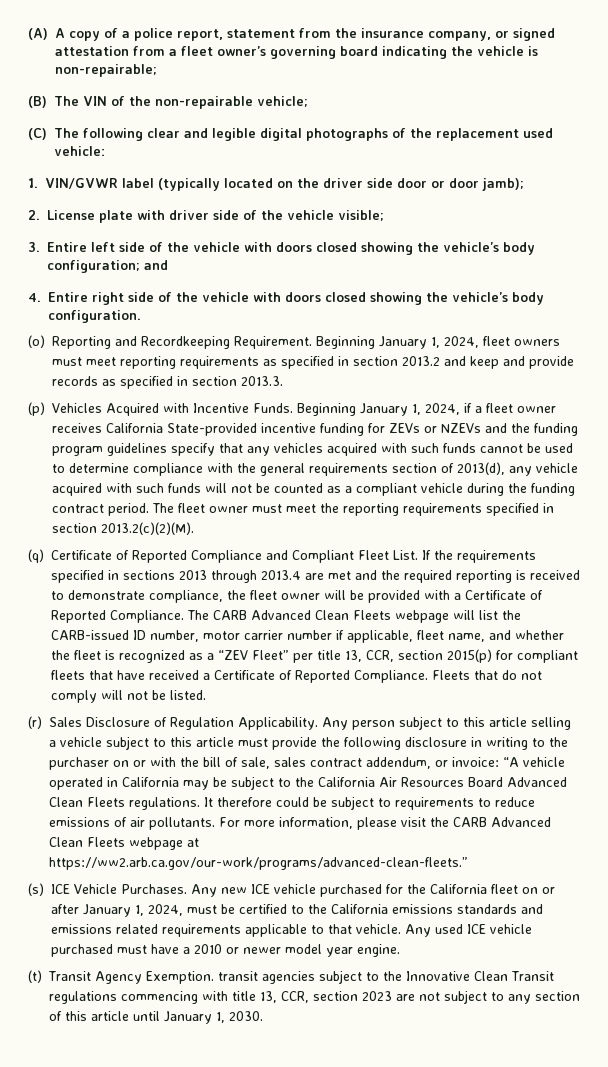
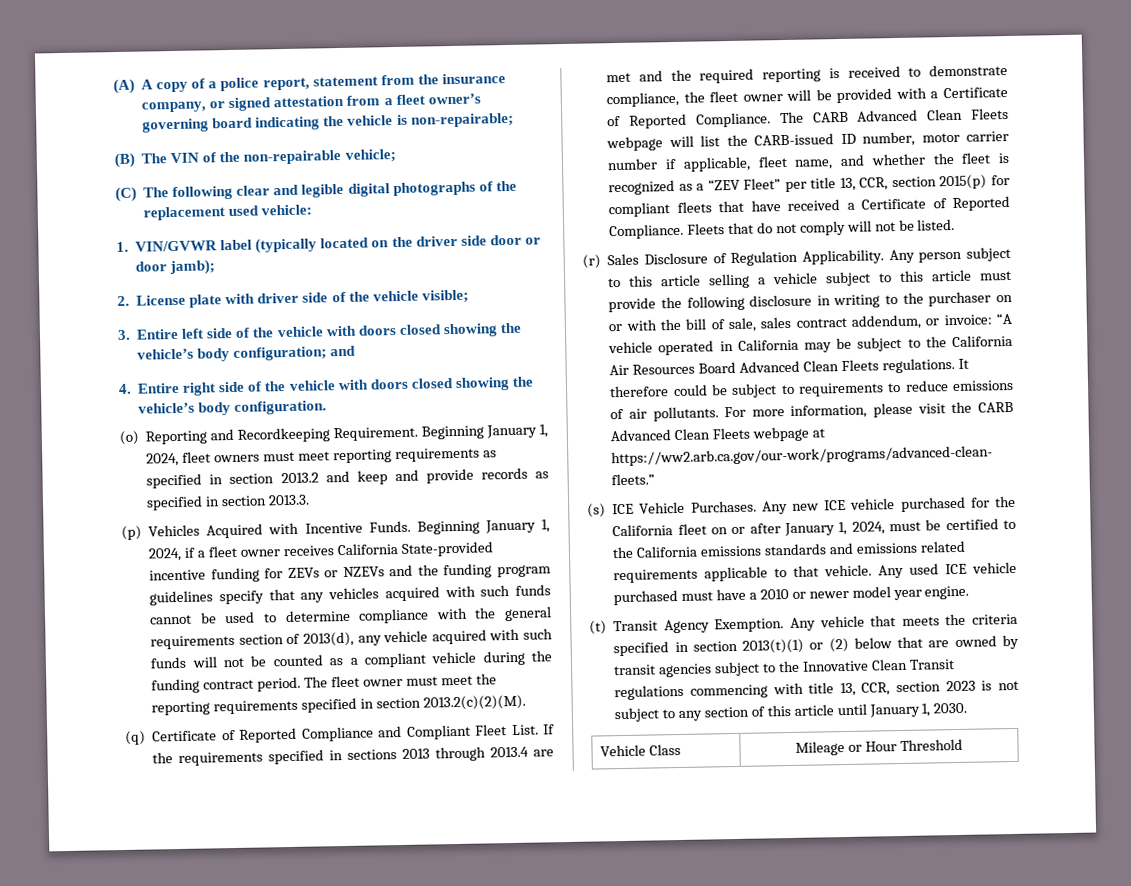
(214, 977) none -> [790,613,1018,631] [613,634,1019,657] Any vehicle that meets the criteria specified in section 2013(t)(1) or (2) below that are owned by
[396,994,415,1001] are -> [981,680,993,691] is
(263, 1016) none -> [600,743,682,757] [795,738,963,756] // Vehicle Class | Mileage or Hour Threshold

